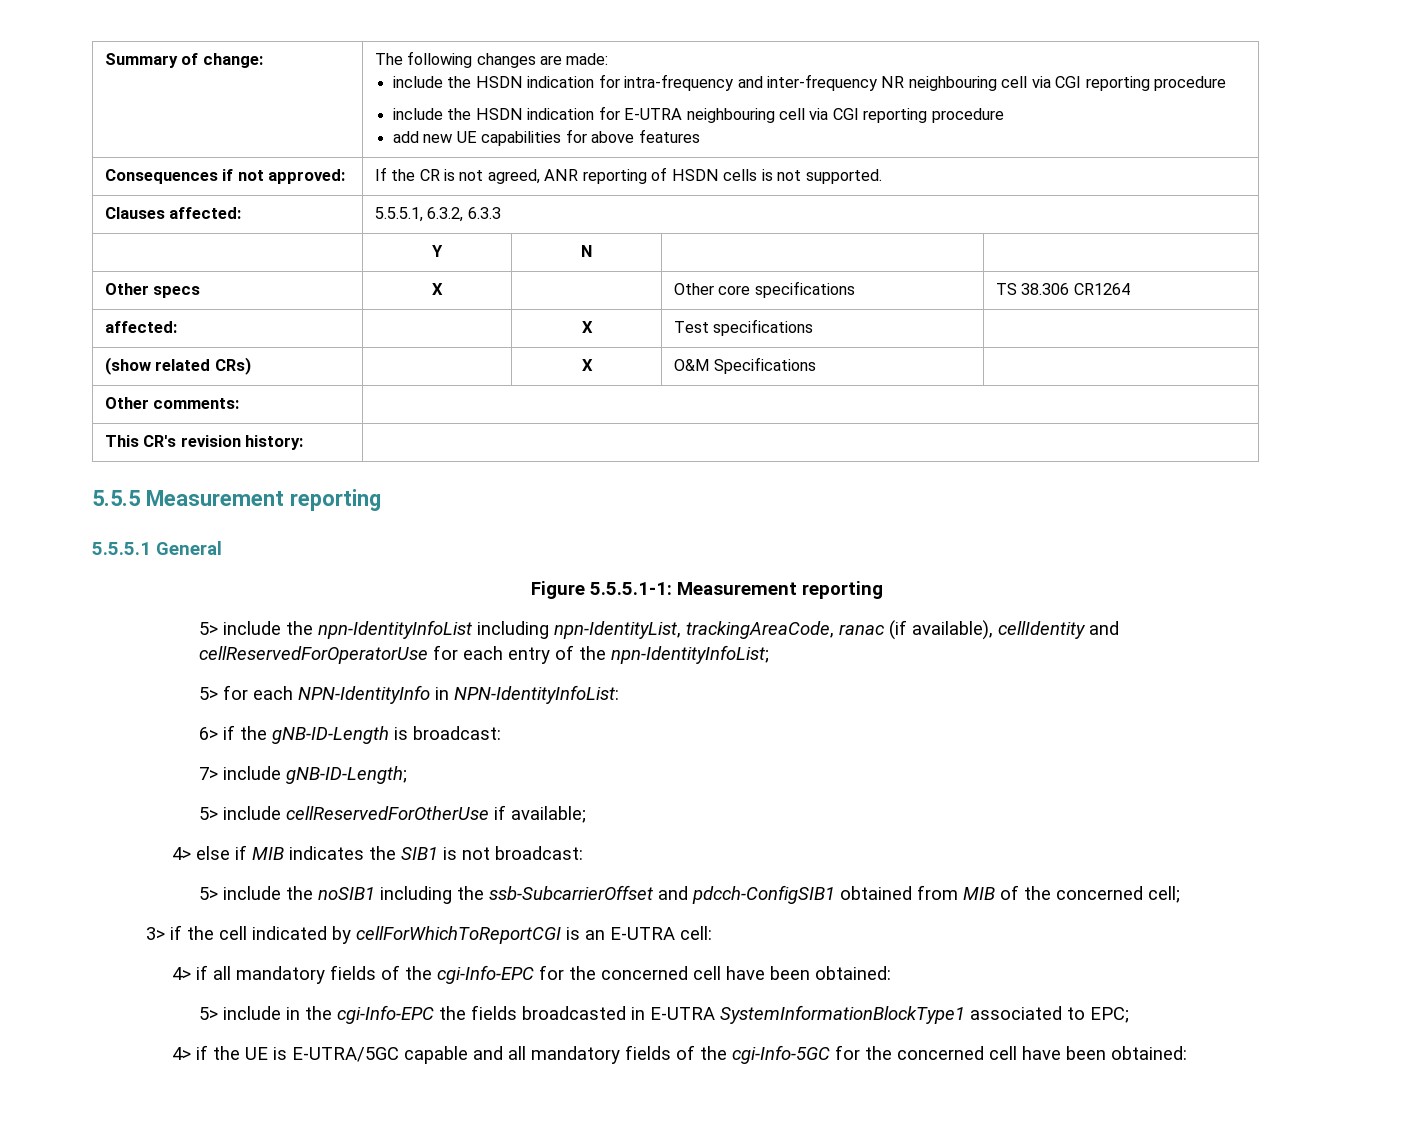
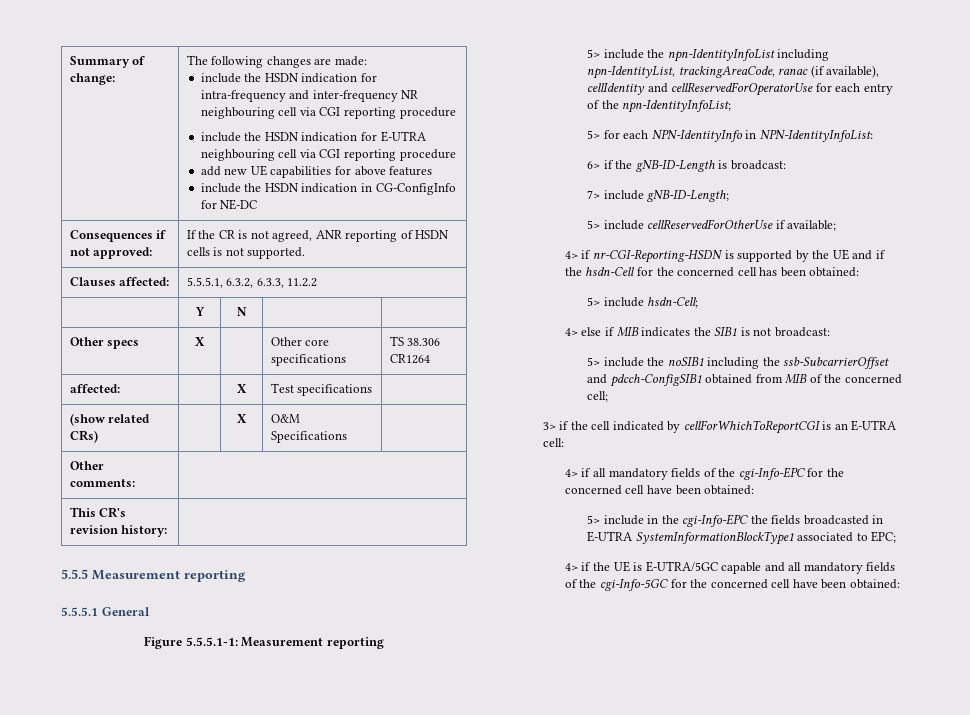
(700, 136) none -> [200,183,456,195] [200,199,258,210] // include the HSDN indication in CG-ConfigInfo for NE-DC
[467,207,501,219] 6.3.3 -> [256,278,318,288] 6.3.3, 11.2.2
(587, 814) none -> [564,249,886,263] [564,267,860,277] [587,297,699,308] // 4> if nr-CGI-Reporting-HSDN is supported by the UE and if the hsdn-Cell for the concerned cell has been obtained: // 5> include hsdn-Cell;

